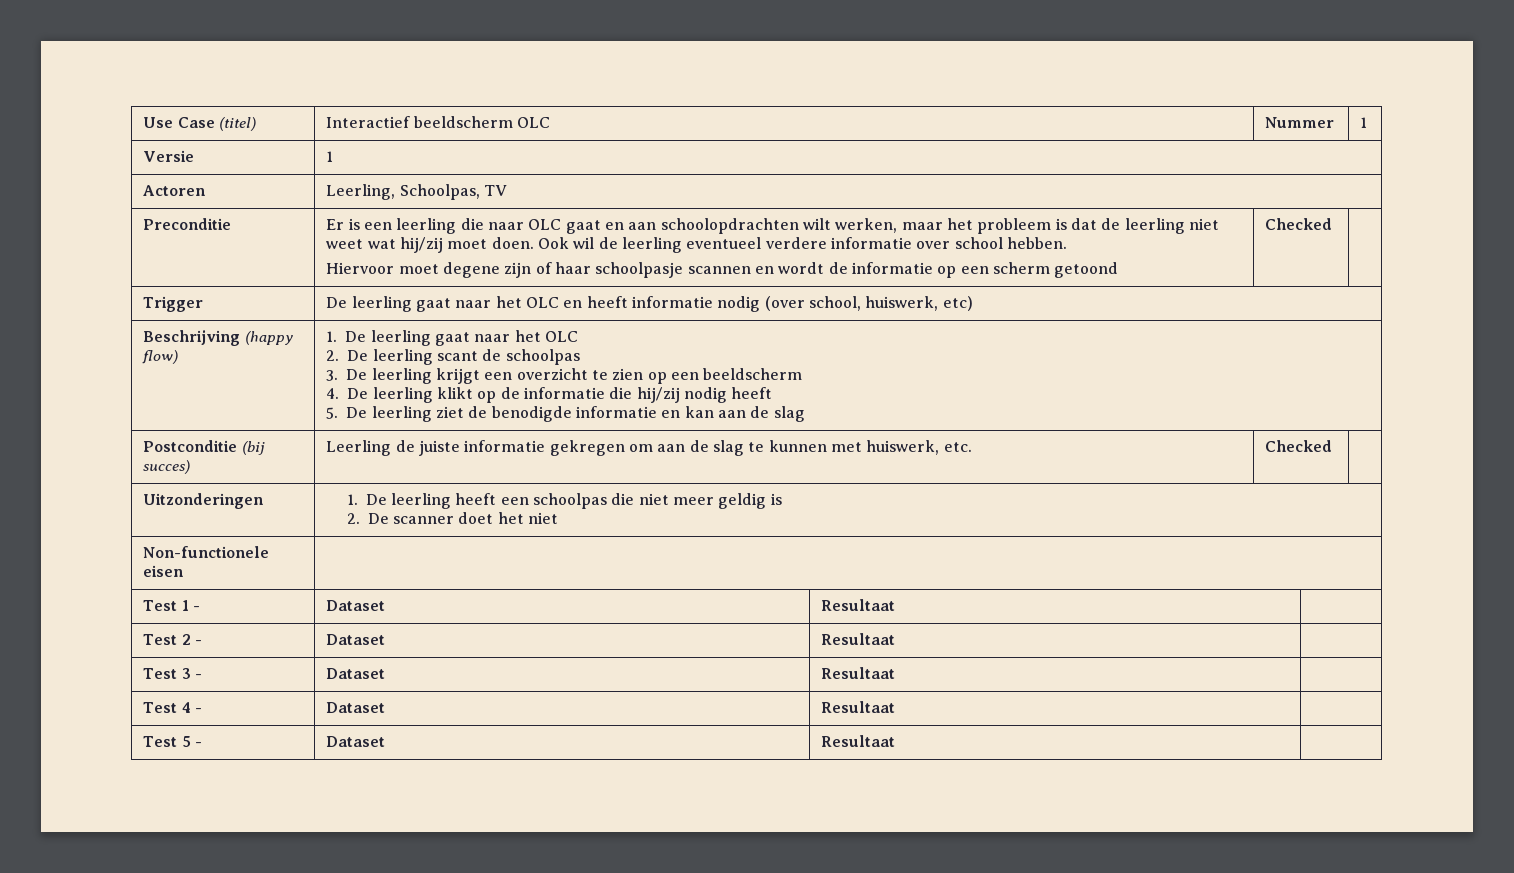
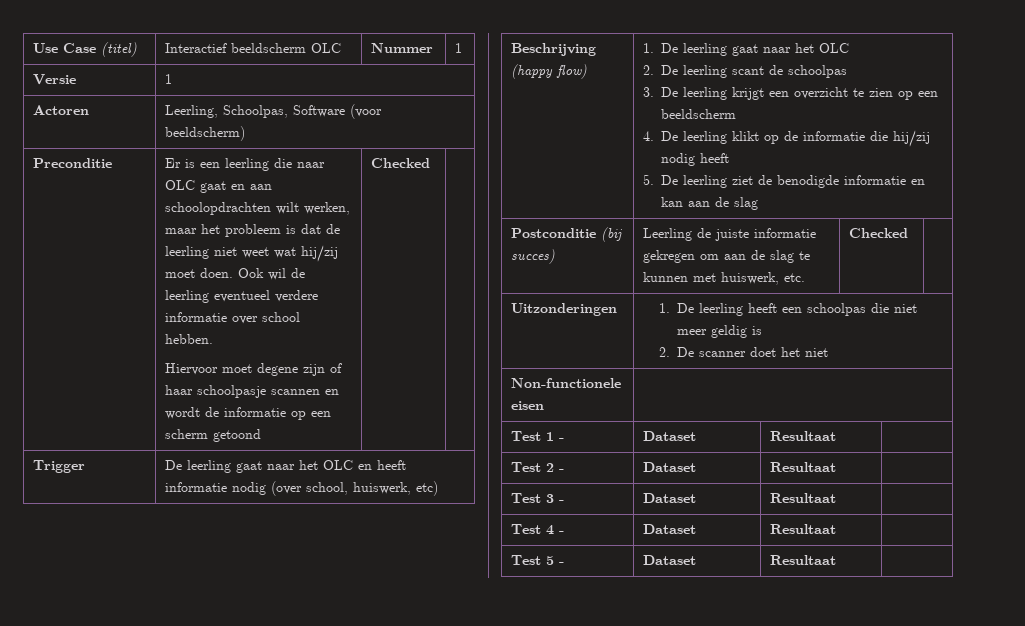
[484,185,508,196] TV -> [293,104,383,119] [165,126,246,141] Software (voor beeldscherm)

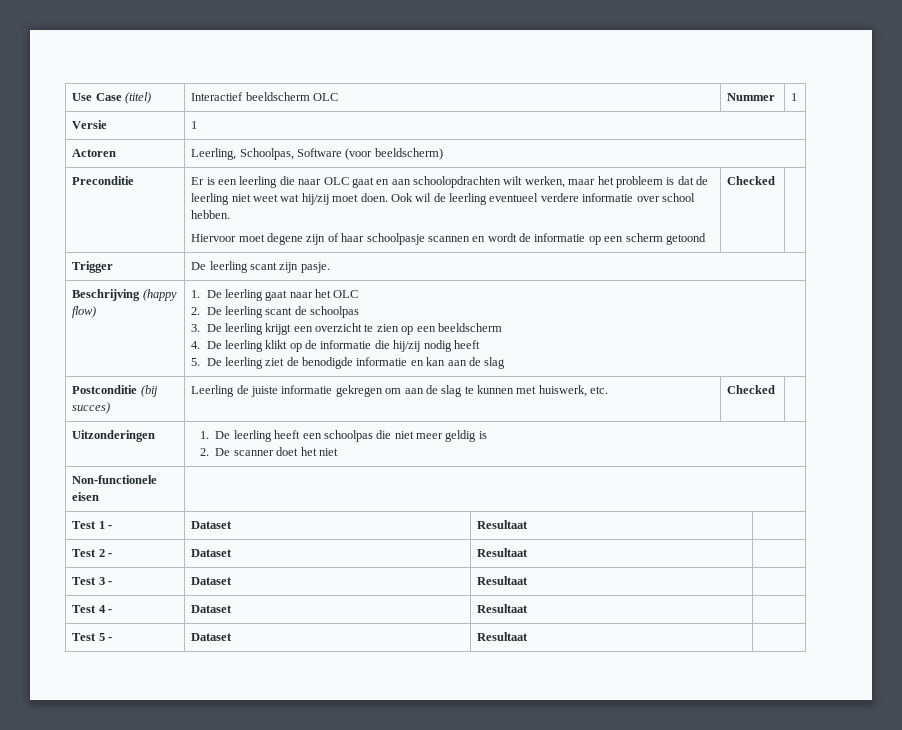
[236,460,407,473] [165,481,439,496] gaat naar het OLC en heeft informatie nodig (over school, huiswerk, etc) -> [250,262,330,273] scant zijn pasje.

